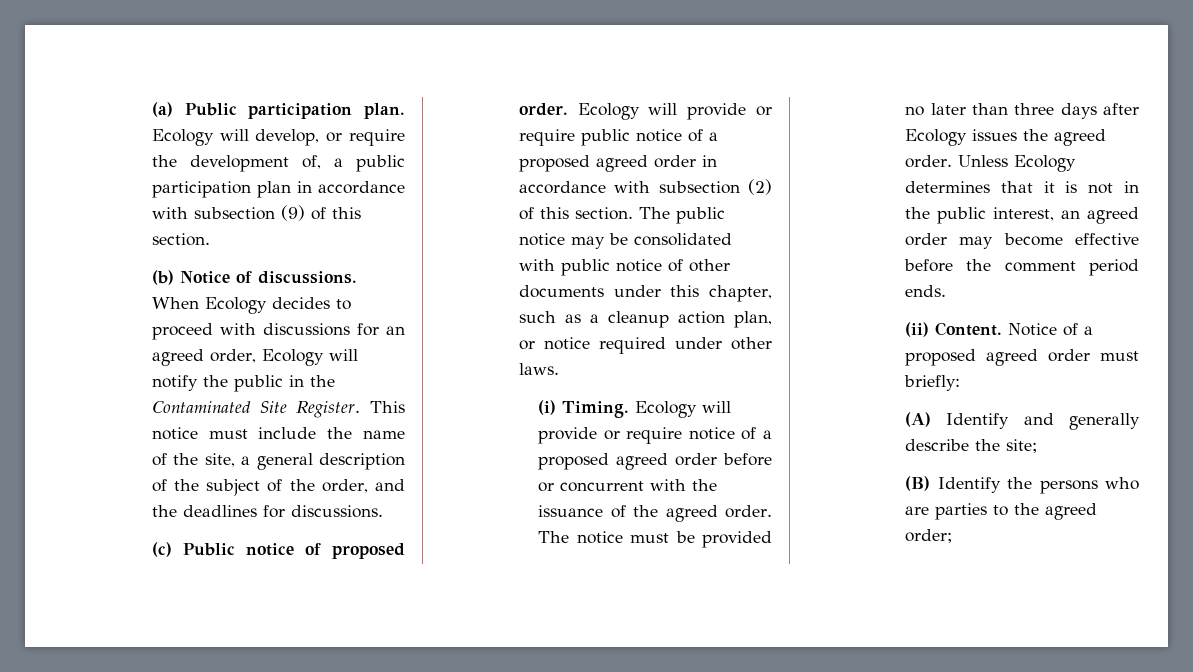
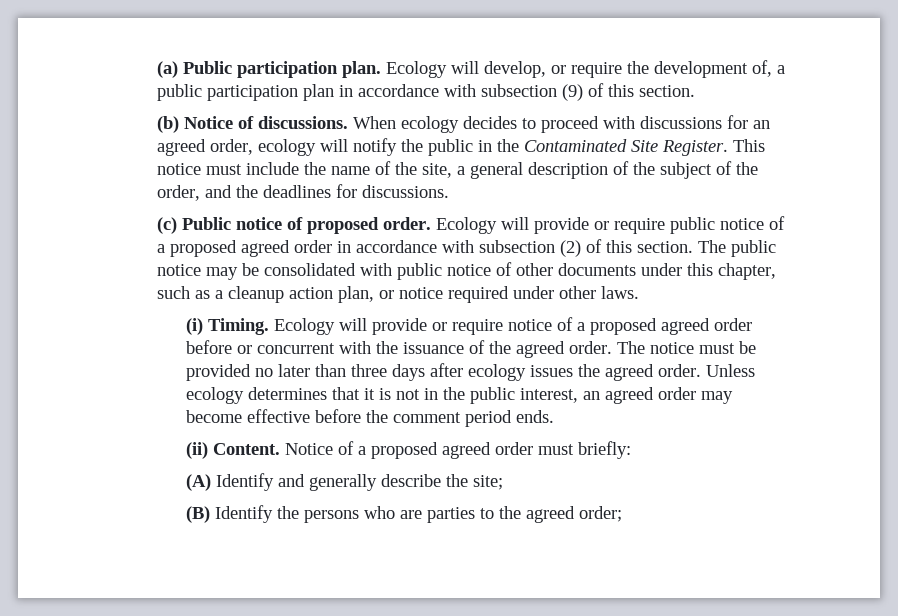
[204,297,267,314] Ecology -> [401,116,460,133] ecology
[261,349,324,366] Ecology -> [258,139,317,156] ecology
[905,129,968,146] Ecology -> [468,364,527,381] ecology
[1014,155,1077,172] Ecology -> [186,387,245,404] ecology

